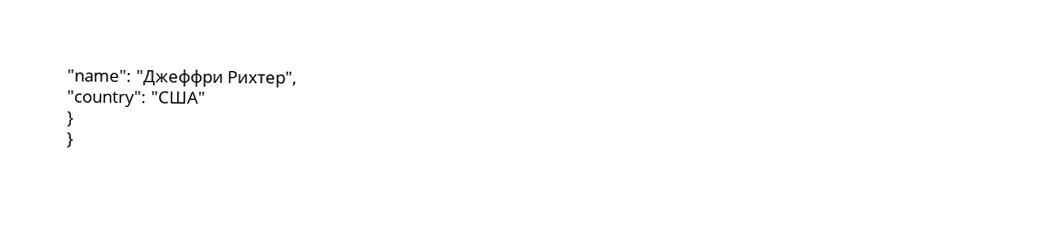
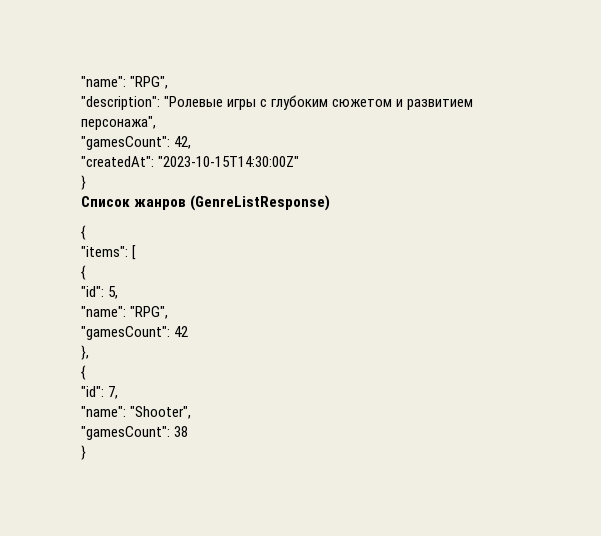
[67,69,298,88] [67,90,206,108] [66,111,74,127] "name": "Джеффри Рихтер", // "country": "США" // } -> [81,76,169,89] [81,95,474,110] [81,116,156,130] [81,136,192,150] [81,156,300,167] [81,175,86,190] [81,195,331,211] [81,225,86,240] [81,245,137,260] [81,265,86,280] [81,286,119,299] [81,306,169,319] [81,326,189,340] [81,345,89,360] [81,365,86,380] [81,386,119,399] [81,406,192,419] [81,426,189,440] "name": "RPG", // "description": "Ролевые игры с глубоким сюжетом и развитием персонажа", // "gamesCount": 42, // "createdAt": "2023-10-15T14:30:00Z" // } // Список жанров (GenreListResponse) // { // "items": [ // { // "id": 5, // "name": "RPG", // "gamesCount": 42 // }, // { // "id": 7, // "name": "Shooter", // "gamesCount": 38

